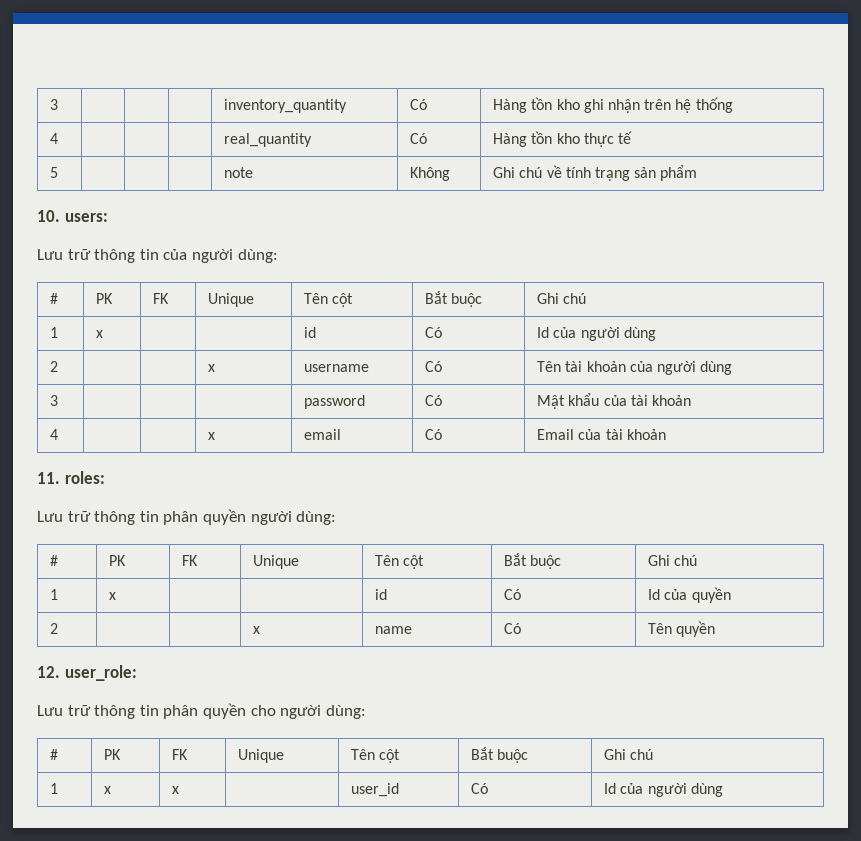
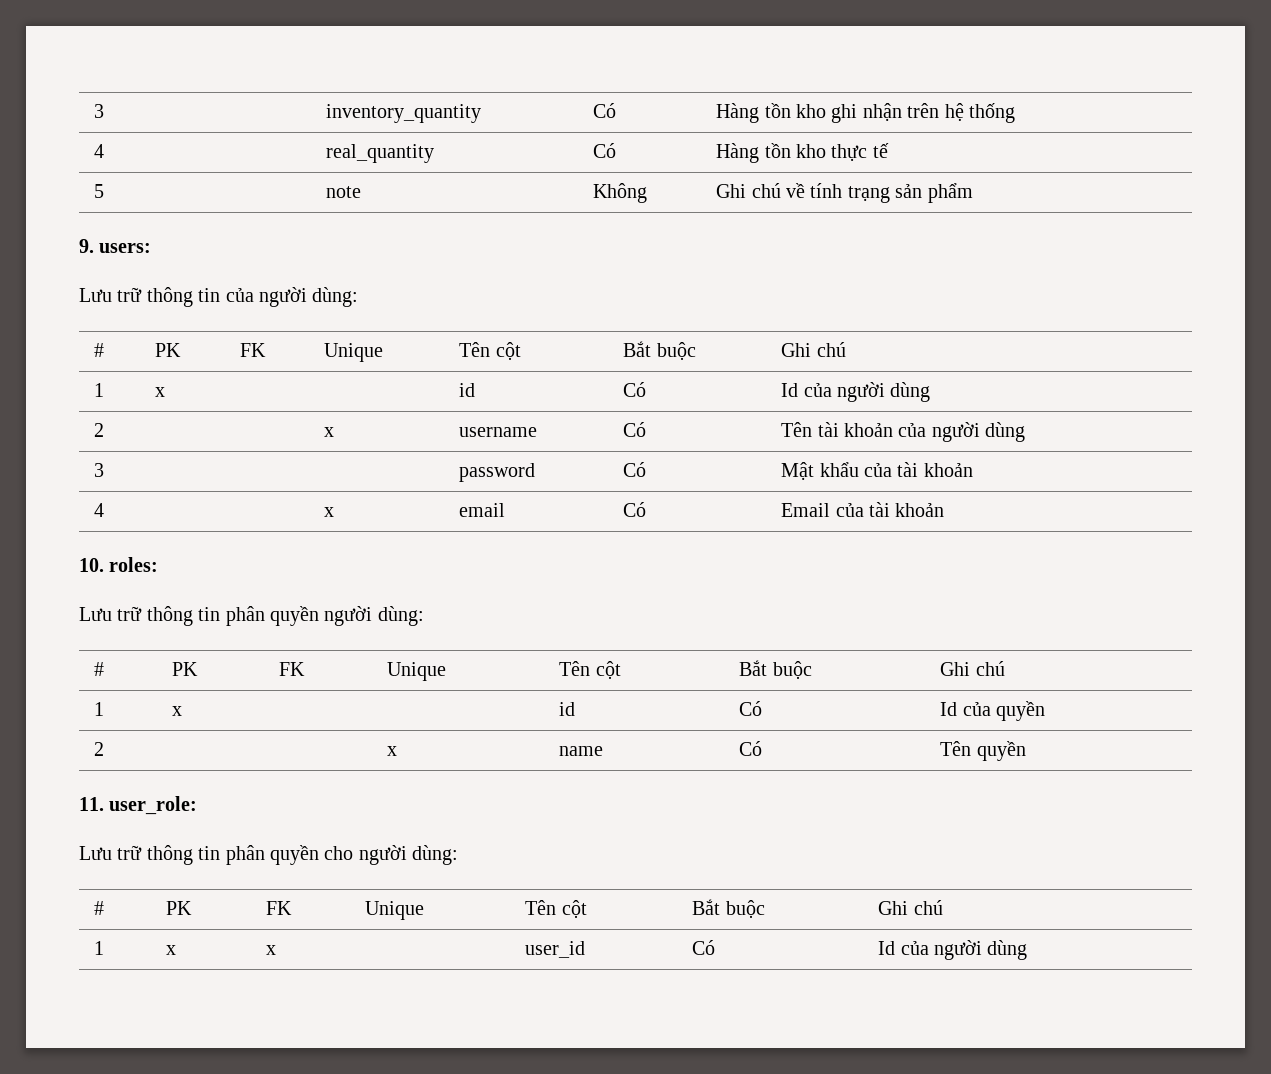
[37,210,60,222] 10. -> [79,239,94,253] 9.
[37,472,60,484] 11. -> [79,558,104,572] 10.
[37,666,60,678] 12. -> [79,797,104,811] 11.

